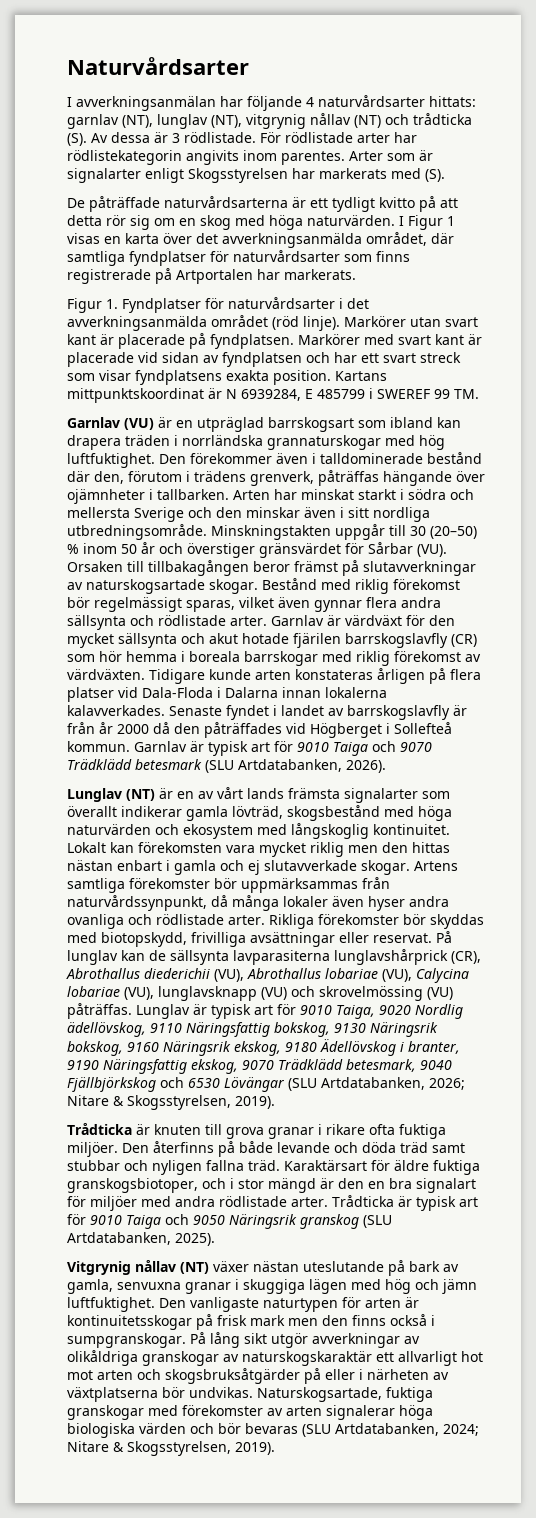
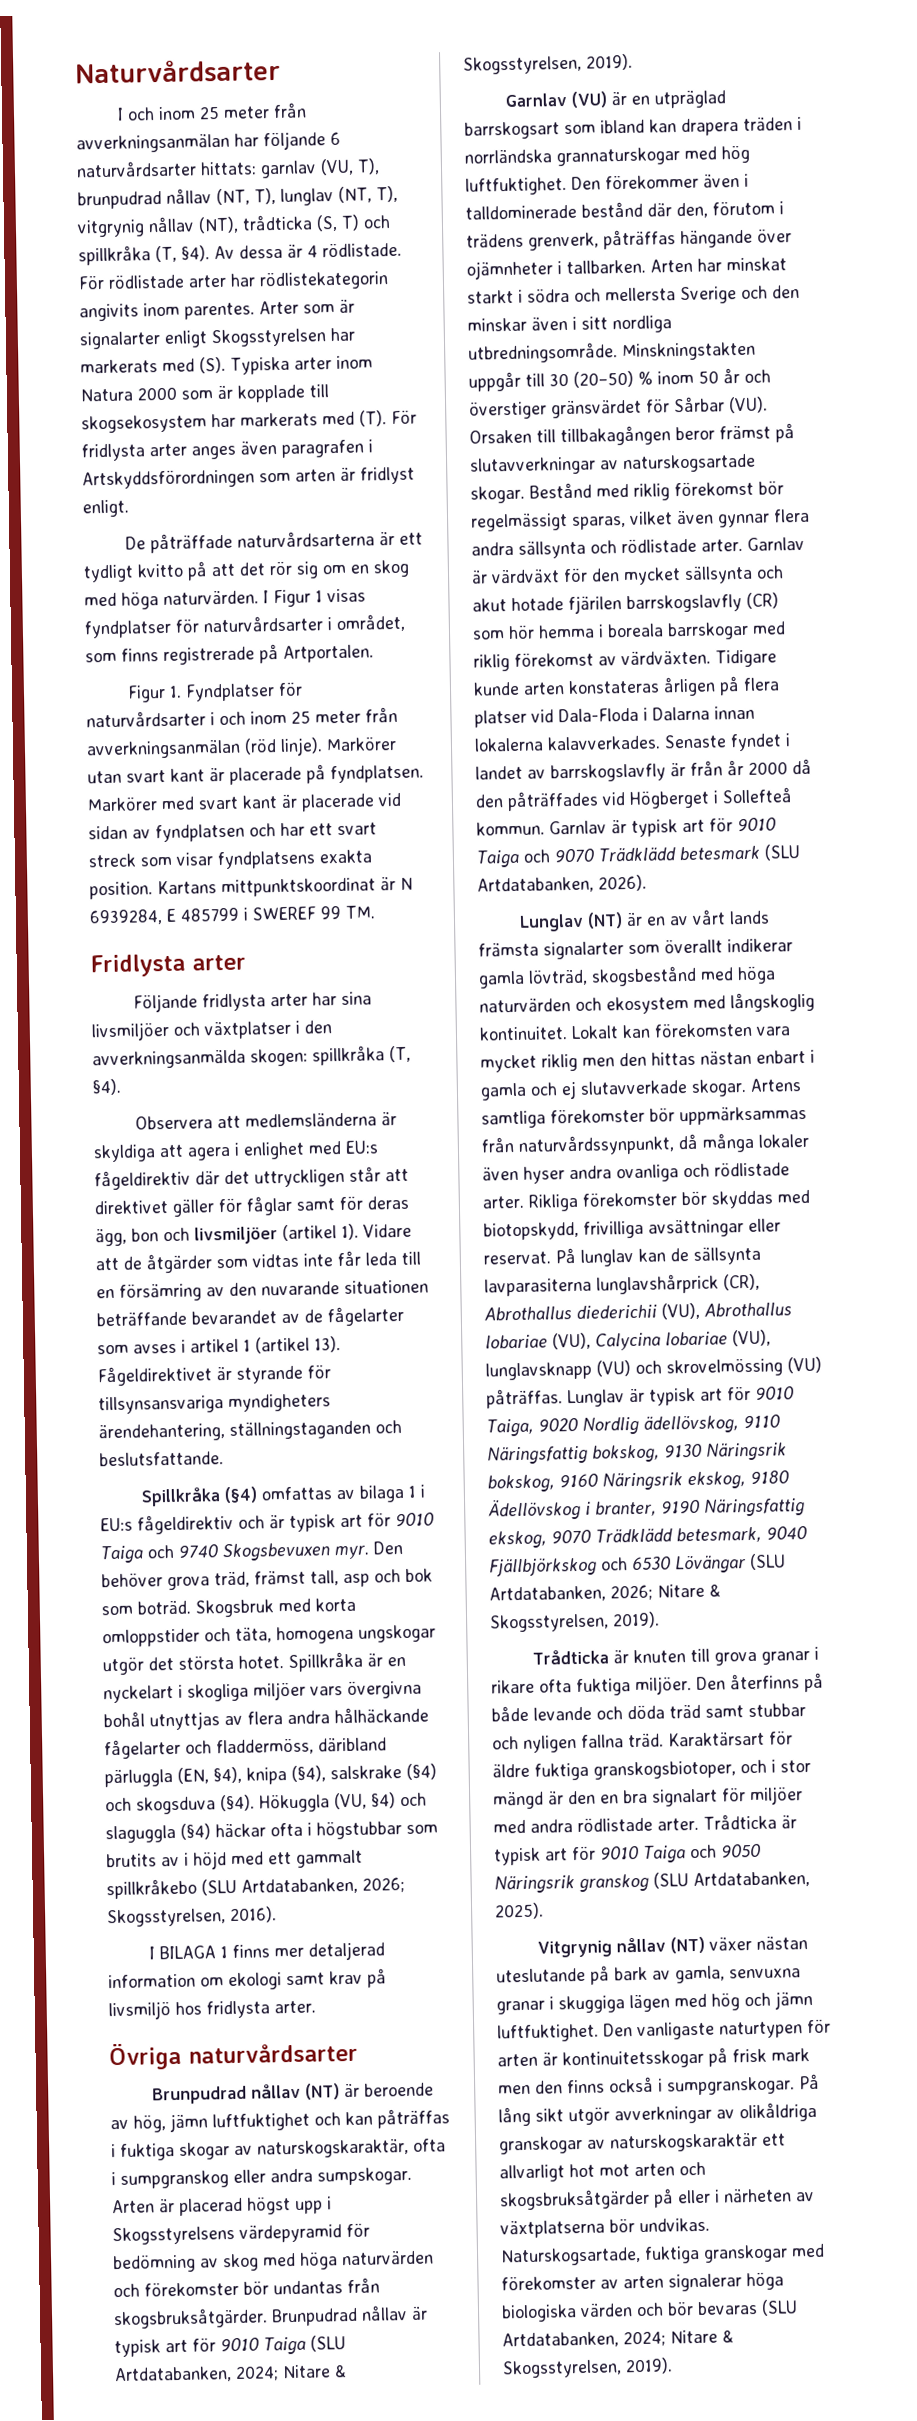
(72, 102) none -> [126,102,307,121] och inom 25 meter från
[306,97,314,107] 4 -> [330,131,341,146] 6
[122,113,472,129] [67,133,87,146] (NT), lunglav (NT), vitgrynig nållav (NT) och trådticka (S). -> [320,158,380,176] [77,185,398,210] [77,214,391,238] [78,245,210,266] (VU, T), brunpudrad nållav (NT, T), lunglav (NT, T), vitgrynig nållav (NT), trådticka (S, T) och spillkråka (T, §4).
[172,133,180,143] 3 -> [307,245,318,258] 4
(445, 175) none -> [230,355,373,375] [80,384,329,403] [81,409,417,434] [81,439,373,462] [82,466,415,490] [82,499,129,518] Typiska arter inom Natura 2000 som är kopplade till skogsekosystem har markerats med (T). För fridlysta arter anges även paragrafen i Artskyddsförordningen som arten är fridlyst enligt.
[67,215,102,226] detta -> [239,562,265,576] det
[104,232,454,248] [67,251,125,266] en karta över det avverkningsanmälda området, där samtliga -> (366, 595) none
(340, 256) none -> [327,613,405,633] i området,
[176,269,356,284] Artportalen har markerats. -> [283,644,374,663] Artportalen.
[347,298,369,309] [67,315,268,331] det avverkningsanmälda området -> [219,706,398,726] [86,739,241,760] och inom 25 meter från avverkningsanmälan
(479, 394) none -> [90,953,246,978] [132,991,372,1013] [91,1020,332,1042] [92,1045,411,1070] [92,1078,121,1096] [134,1112,397,1130] [93,1140,379,1163] [94,1166,409,1191] [94,1195,409,1217] [95,1223,412,1247] [95,1250,421,1274] [96,1279,429,1302] [96,1305,404,1327] [97,1336,341,1355] [97,1364,331,1387] [98,1393,331,1415] [98,1420,402,1443] [99,1451,224,1467] [140,1484,425,1507] [100,1512,434,1535] [100,1541,403,1564] [101,1568,433,1591] [101,1597,356,1618] [102,1624,436,1648] [102,1651,406,1676] [103,1679,422,1704] [103,1706,429,1731] [104,1737,387,1760] [104,1763,437,1788] [105,1792,427,1815] [105,1820,438,1844] [106,1849,363,1870] [106,1877,405,1900] [107,1906,277,1928] [148,1941,385,1961] [108,1968,387,1991] [108,2000,316,2021] [109,2042,358,2071] [151,2082,434,2105] [110,2108,450,2133] [111,2138,446,2161] [111,2166,412,2189] [112,2196,332,2216] [112,2222,370,2246] [112,2250,434,2274] [113,2277,380,2298] [113,2305,428,2330] [114,2335,346,2358] [114,2364,347,2384] [463,53,633,75] // Fridlysta arter // Följande fridlysta arter har sina livsmiljöer och växtplatser i den avverkningsanmälda skogen: spillkråka (T, §4). // Observera att medlemsländerna är skyldiga att agera i enlighet med EU:s fågeldirektiv där det uttryckligen står att direktivet gäller för fåglar samt för deras ägg, bon och livsmiljöer (artikel 1). Vidare att de åtgärder som vidtas inte får leda till en försämring av den nuvarande situationen beträffande bevarandet av de fågelarter som avses i artikel 1 (artikel 13). Fågeldirektivet är styrande för tillsynsansvariga myndigheters ärendehantering, ställningstaganden och beslutsfattande. // Spillkråka (§4) omfattas av bilaga 1 i EU:s fågeldirektiv och är typisk art för 9010 Taiga och 9740 Skogsbevuxen myr. Den behöver grova träd, främst tall, asp och bok som boträd. Skogsbruk med korta omloppstider och täta, homogena ungskogar utgör det största hotet. Spillkråka är en nyckelart i skogliga miljöer vars övergivna bohål utnyttjas av flera andra hålhäckande fågelarter och fladdermöss, däribland pärluggla (EN, §4), knipa (§4), salskrake (§4) och skogsduva (§4). Hökuggla (VU, §4) och slaguggla (§4) häckar ofta i högstubbar som brutits av i höjd med ett gammalt spillkråkebo (SLU Artdatabanken, 2026; Skogsstyrelsen, 2016). // I BILAGA 1 finns mer detaljerad information om ekologi samt krav på livsmiljö hos fridlysta arter. // Övriga naturvårdsarter // Brunpudrad nållav (NT) är beroende av hög, jämn luftfuktighet och kan påträffas i fuktiga skogar av naturskogskaraktär, ofta i sumpgranskog eller andra sumpskogar. Arten är placerad högst upp i Skogsstyrelsens värdepyramid för bedömning av skog med höga naturvärden och förekomster bör undantas från skogsbruksåtgärder. Brunpudrad nållav är typisk art för 9010 Taiga (SLU Artdatabanken, 2024; Nitare & Skogsstyrelsen, 2019).

